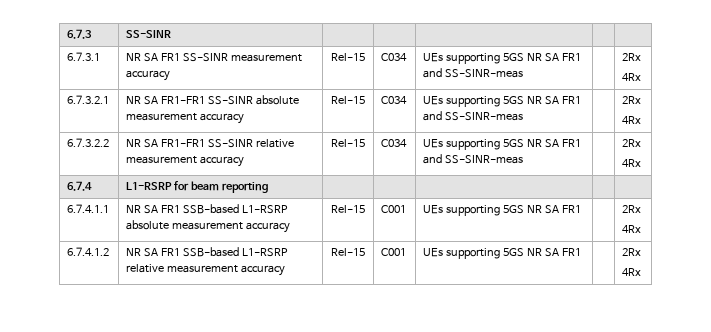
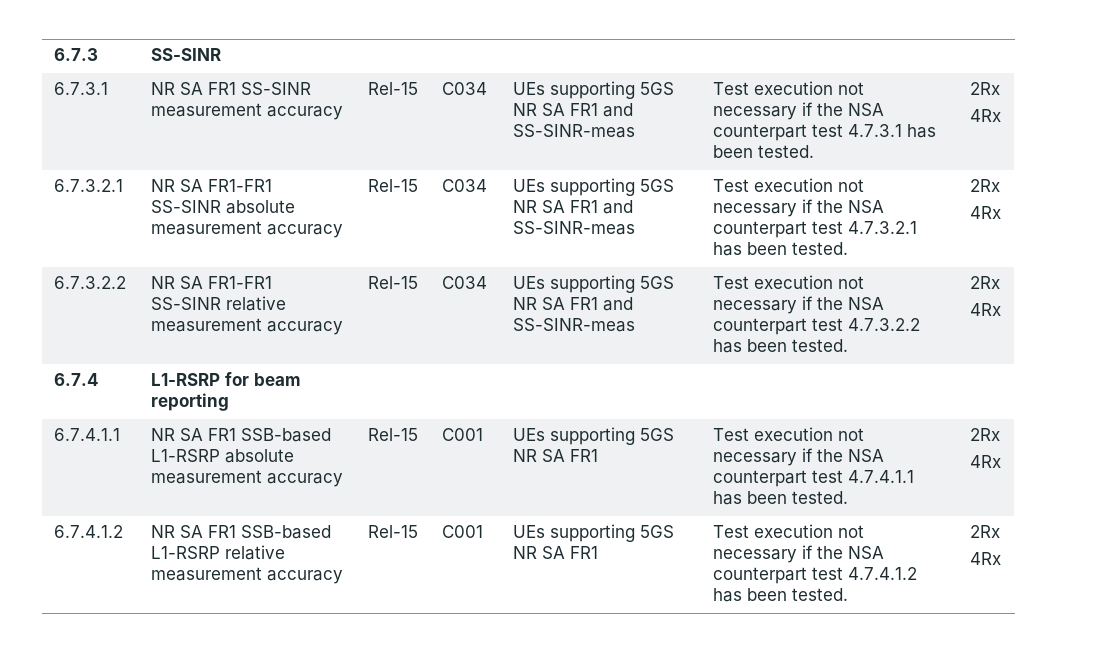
(524, 73) none -> [713,81,865,95] [713,102,885,120] [713,124,937,141] [713,145,815,158] Test execution not necessary if the NSA counterpart test 4.7.3.1 has been tested.
(524, 116) none -> [713,178,865,192] [713,199,885,217] [713,221,918,238] [713,242,849,256] Test execution not necessary if the NSA counterpart test 4.7.3.2.1 has been tested.
(524, 159) none -> [713,275,865,289] [713,296,885,314] [713,318,921,335] [713,339,849,353] Test execution not necessary if the NSA counterpart test 4.7.3.2.2 has been tested.
(582, 209) none -> [713,427,865,441] [713,448,885,466] [713,470,915,487] [713,491,849,505] Test execution not necessary if the NSA counterpart test 4.7.4.1.1 has been tested.
(582, 252) none -> [713,524,865,538] [713,545,885,563] [713,567,918,584] [713,588,849,602] Test execution not necessary if the NSA counterpart test 4.7.4.1.2 has been tested.

